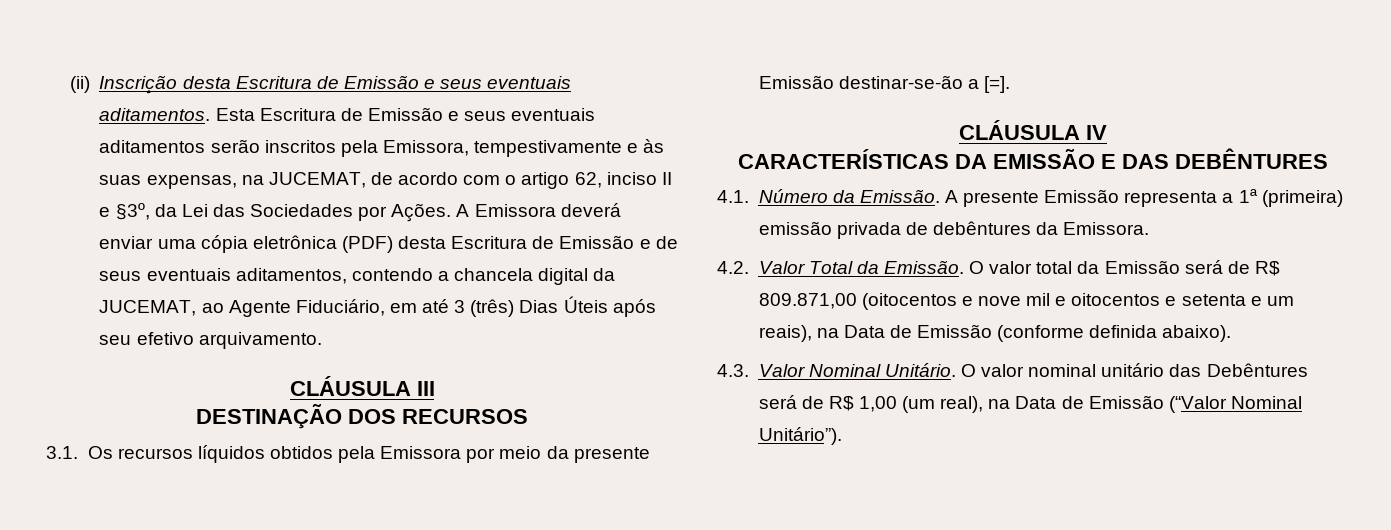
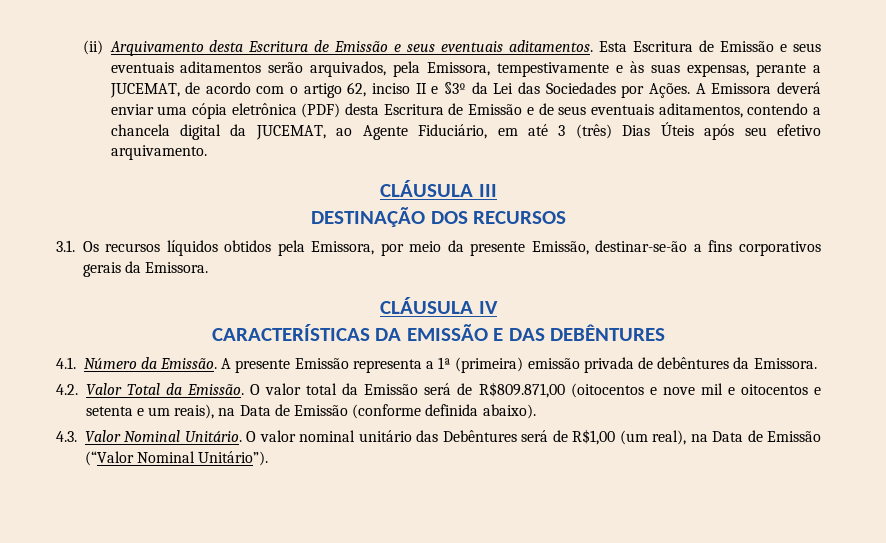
[99,75,178,94] Inscrição -> [109,41,204,56] Arquivamento
[264,140,336,153] inscritos -> [310,61,387,77] arquivados,
[241,175,264,185] na -> [756,63,821,77] perante a
[115,203,150,220] §3º, -> [444,82,467,94] §3º
[380,446,462,459] Emissora -> [311,241,375,255] Emissora,
[758,75,834,89] Emissão -> [531,241,589,255] Emissão,
[983,76,1010,93] [=]. -> [708,240,821,256] [82,261,209,277] fins corporativos gerais da Emissora.
[1254,261,1280,276] [758,293,857,309] R$ 809.871,00 -> [478,382,565,398] R$809.871,00
[828,396,897,412] R$ 1,00 -> [572,429,616,445] R$1,00

